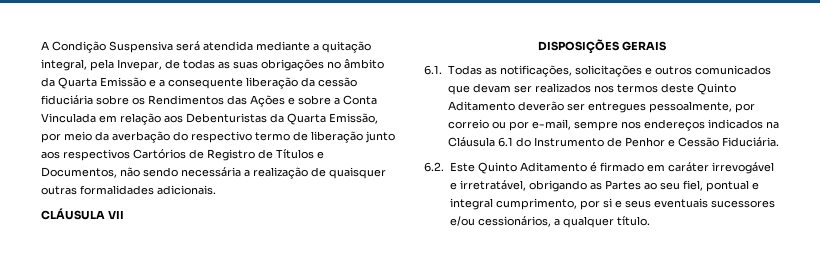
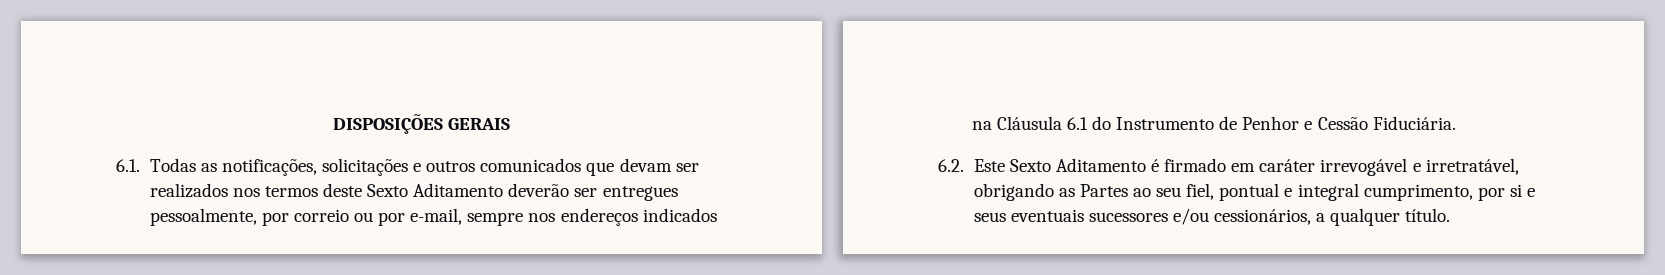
[41,41,371,53] [41,59,384,71] [41,77,357,89] [41,95,377,107] [41,113,378,125] [41,131,395,143] [41,149,324,161] [41,167,386,179] [41,185,216,195] [41,208,124,220] A Condição Suspensiva será atendida mediante a quitação integral, pela Invepar, de todas as suas obrigações no âmbito da Quarta Emissão e a consequente liberação da cessão fiduciária sobre os Rendimentos das Ações e sobre a Conta Vinculada em relação aos Debenturistas da Quarta Emissão, por meio da averbação do respectivo termo de liberação junto aos respectivos Cartórios de Registro de Títulos e Documentos, não sendo necessária a realização de quaisquer outras formalidades adicionais. // CLÁUSULA VII // -> (332, 124) none
[696,83,736,95] Quinto -> [367,184,409,197] Sexto
[477,162,517,174] Quinto -> [1009,159,1051,172] Sexto

